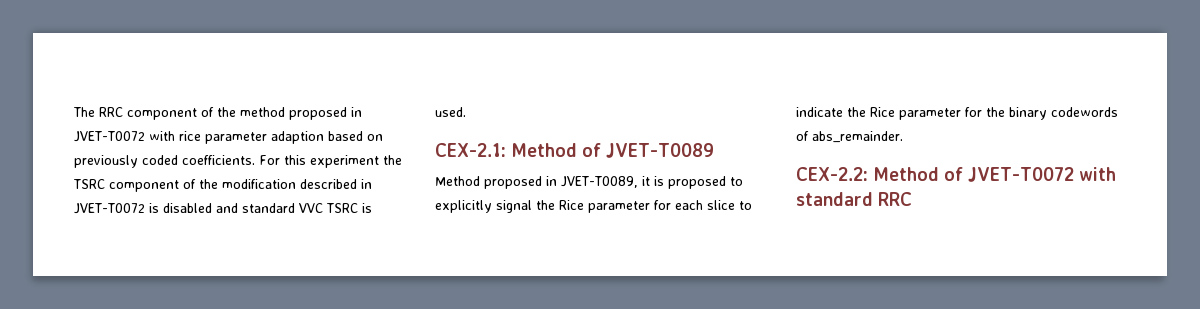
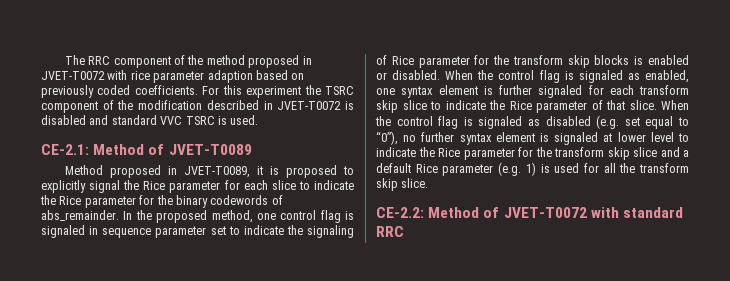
[435,143,506,157] CEX-2.1: -> [41,144,89,155] CE-2.1:
[796,167,868,181] // CEX-2.2: -> [123,210,354,223] [41,225,354,238] [376,55,689,68] [376,70,689,83] [376,85,689,98] [376,100,689,113] [375,115,689,129] [376,131,689,145] [376,147,689,160] [376,162,689,176] [376,178,429,191] [376,207,424,218] In the proposed method, one control flag is signaled in sequence parameter set to indicate the signaling of Rice parameter for the transform skip blocks is enabled or disabled. When the control flag is signaled as enabled, one syntax element is further signaled for each transform skip slice to indicate the Rice parameter of that slice. When the control flag is signaled as disabled (e.g. set equal to “0”), no further syntax element is signaled at lower level to indicate the Rice parameter for the transform skip slice and a default Rice parameter (e.g. 1) is used for all the transform skip slice. // CE-2.2:

